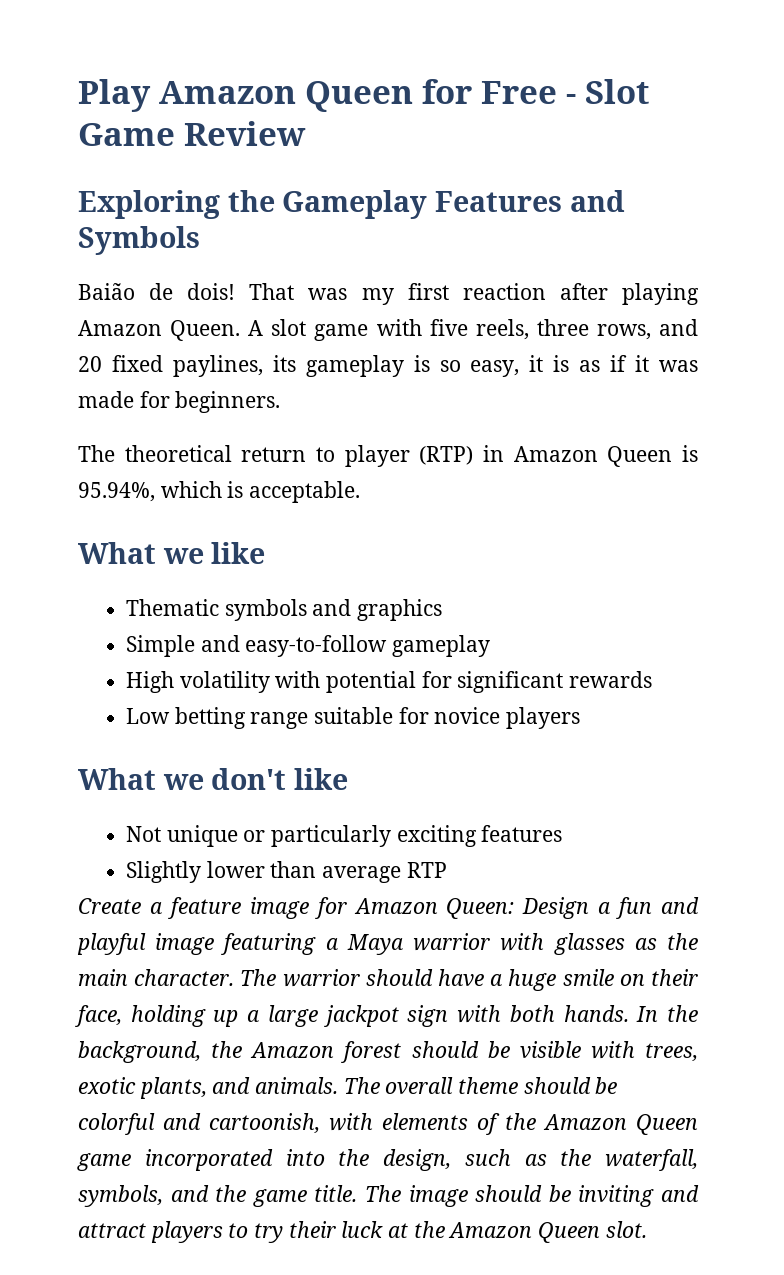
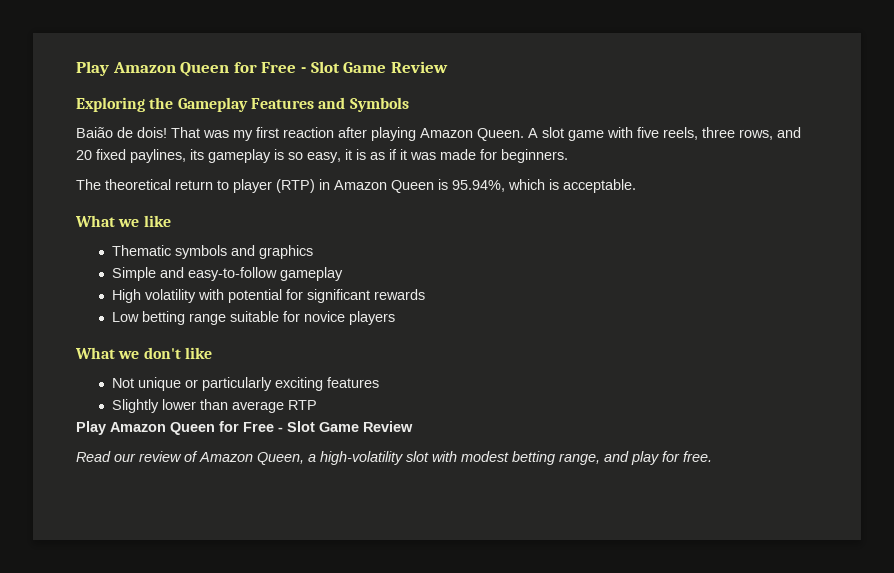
[78,897,699,919] [77,933,698,955] [78,969,698,991] [75,1005,699,1027] [78,1041,698,1063] [78,1077,618,1099] [78,1113,698,1135] [77,1149,698,1171] [78,1185,700,1207] [78,1221,647,1243] Create a feature image for Amazon Queen: Design a fun and playful image featuring a Maya warrior with glasses as the main character. The warrior should have a huge smile on their face, holding up a large jackpot sign with both hands. In the background, the Amazon forest should be visible with trees, exotic plants, and animals. The overall theme should be colorful and cartoonish, with elements of the Amazon Queen game incorporated into the design, such as the waterfall, symbols, and the game title. The image should be inviting and attract players to try their luck at the Amazon Queen slot. -> [76,421,413,435] [76,451,712,465] Play Amazon Queen for Free - Slot Game Review // Read our review of Amazon Queen, a high-volatility slot with modest betting range, and play for free.

